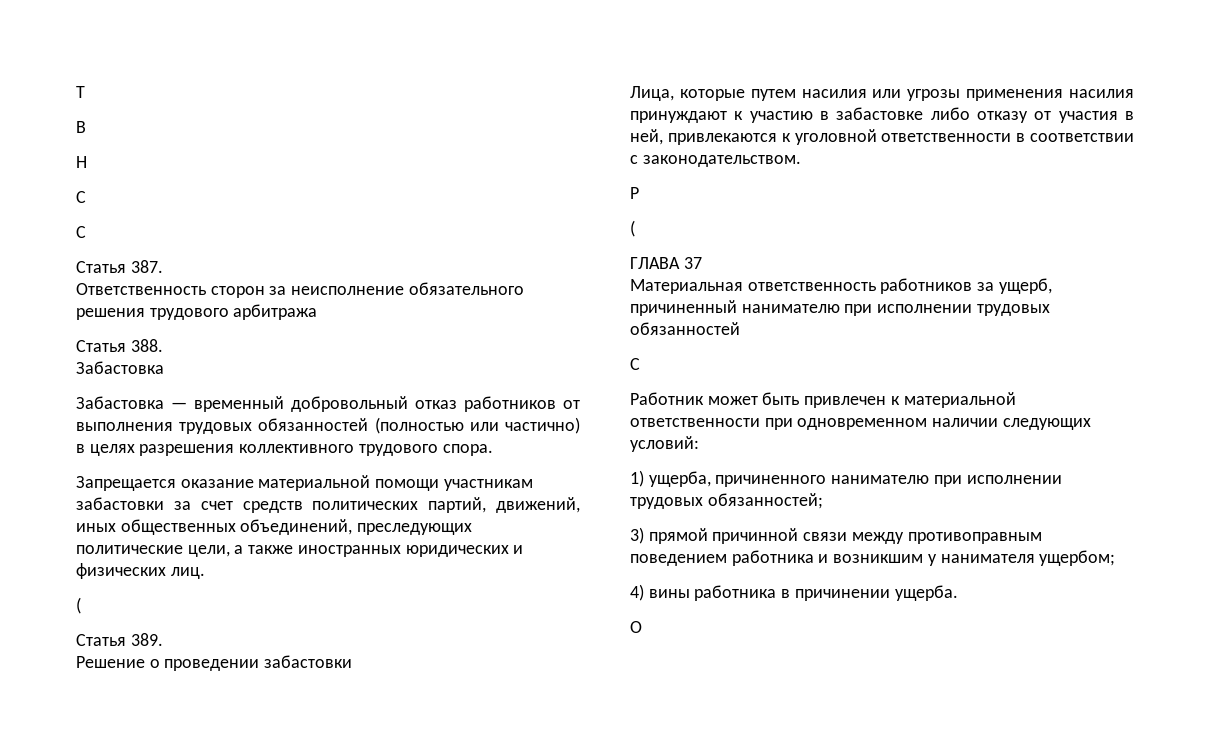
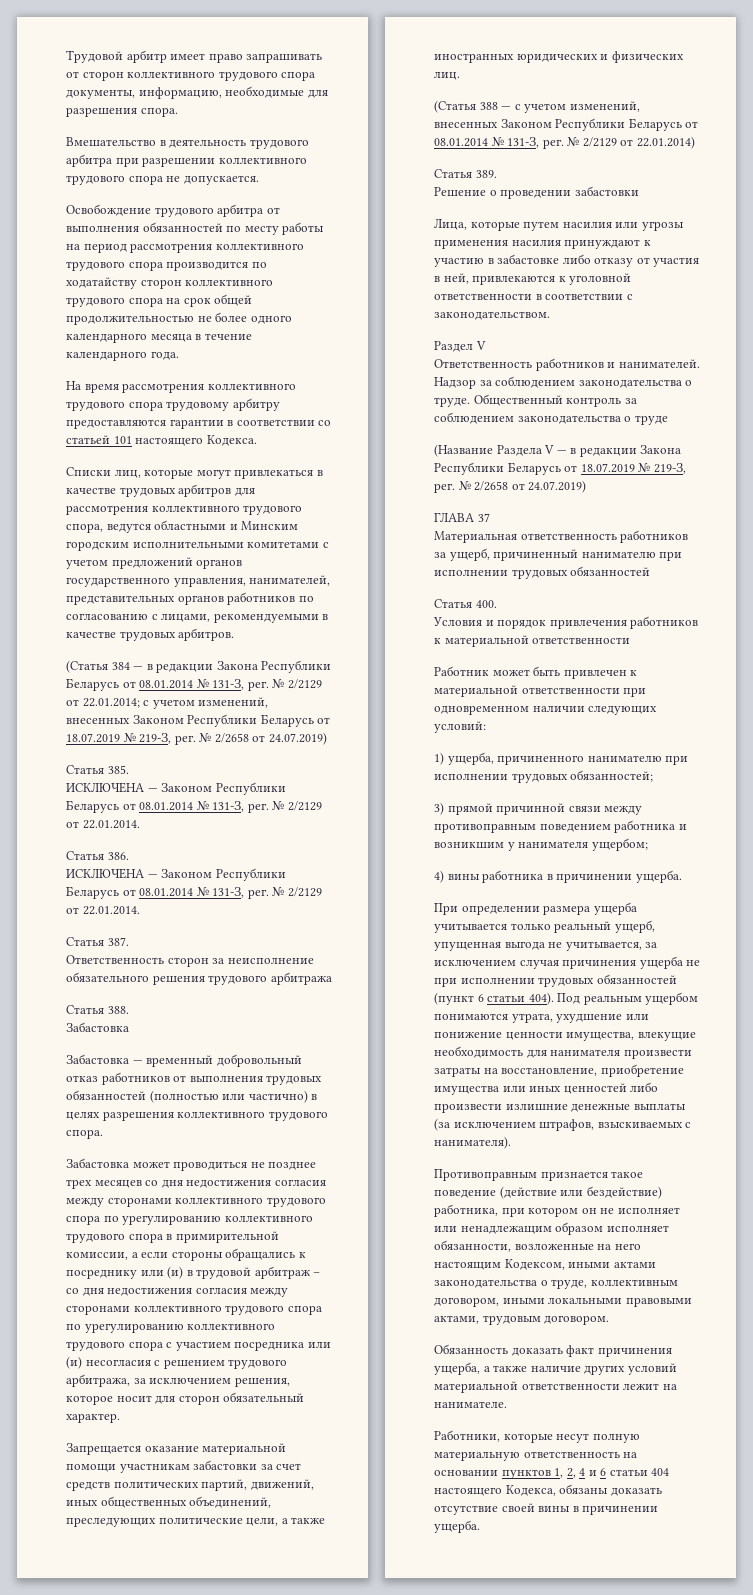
[76,86,85,98] [76,121,86,133] [76,156,87,168] [76,191,86,203] [76,226,86,238] Т // В // Н // С // С -> [66,50,323,63] [66,71,316,81] [66,86,328,99] [66,107,178,117] [66,137,309,149] [66,154,307,167] [66,175,259,185] [66,204,280,217] [66,222,325,235] [66,243,304,253] [66,261,267,271] [66,277,274,289] [66,294,253,307] [66,312,292,325] [66,333,252,343] [66,351,179,361] [66,381,296,393] [66,398,280,411] [66,419,332,429] [66,435,257,446] [66,467,323,479] [66,484,255,497] [66,505,303,515] [66,520,299,533] [66,541,329,551] [66,557,243,569] [66,575,331,587] [66,592,314,605] [66,613,329,623] [66,628,235,641] [66,660,332,673] [66,678,322,691] [66,697,269,709] [66,714,331,727] [66,732,327,745] [66,765,129,774] [66,782,286,795] [66,800,322,813] [66,820,140,829] [66,851,129,860] [66,868,286,881] [66,886,322,899] [66,906,140,915] Трудовой арбитр имеет право запрашивать от сторон коллективного трудового спора документы, информацию, необходимые для разрешения спора. // Вмешательство в деятельность трудового арбитра при разрешении коллективного трудового спора не допускается. // Освобождение трудового арбитра от выполнения обязанностей по месту работы на период рассмотрения коллективного трудового спора производится по ходатайству сторон коллективного трудового спора на срок общей продолжительностью не более одного календарного месяца в течение календарного года. // На время рассмотрения коллективного трудового спора трудовому арбитру предоставляются гарантии в соответствии со статьей 101 настоящего Кодекса. // Списки лиц, которые могут привлекаться в качестве трудовых арбитров для рассмотрения коллективного трудового спора, ведутся областными и Минским городским исполнительными комитетами с учетом предложений органов государственного управления, нанимателей, представительных органов работников по согласованию с лицами, рекомендуемыми в качестве трудовых арбитров. // (Статья 384 — в редакции Закона Республики Беларусь от 08.01.2014 № 131-З, рег. № 2/2129 от 22.01.2014; с учетом изменений, внесенных Законом Республики Беларусь от 18.07.2019 № 219-З, рег. № 2/2658 от 24.07.2019) // Статья 385. // ИСКЛЮЧЕНА — Законом Республики Беларусь от 08.01.2014 № 131-З, рег. № 2/2129 от 22.01.2014. // Статья 386. // ИСКЛЮЧЕНА — Законом Республики Беларусь от 08.01.2014 № 131-З, рег. № 2/2129 от 22.01.2014.
(493, 450) none -> [66,1158,317,1171] [66,1179,326,1189] [66,1197,326,1207] [66,1215,313,1225] [66,1231,279,1243] [66,1248,306,1261] [66,1266,321,1279] [66,1287,289,1297] [66,1305,322,1315] [66,1323,276,1333] [66,1341,331,1351] [66,1356,288,1369] [66,1374,290,1387] [66,1392,305,1405] [66,1413,120,1423] // Забастовка может проводиться не позднее трех месяцев со дня недостижения согласия между сторонами коллективного трудового спора по урегулированию коллективного трудового спора в примирительной комиссии, а если стороны обращались к посреднику или (и) в трудовой арбитраж – со дня недостижения согласия между сторонами коллективного трудового спора по урегулированию коллективного трудового спора с участием посредника или (и) несогласия с решением трудового арбитража, за исключением решения, которое носит для сторон обязательный характер.
[76,597,81,614] ( -> [434,100,640,113] [434,118,699,131] [434,136,695,149] (Статья 388 — с учетом изменений, внесенных Законом Республики Беларусь от 08.01.2014 № 131-З, рег. № 2/2129 от 22.01.2014)
[630,187,639,199] [630,220,635,237] Р // ( -> [434,341,486,352] [434,358,700,371] [434,376,693,389] [434,394,637,407] [434,412,668,425] [434,444,682,457] [434,462,686,475] [434,480,587,493] Раздел V // Ответственность работников и нанимателей. Надзор за соблюдением законодательства о труде. Общественный контроль за соблюдением законодательства о труде // (Название Раздела V — в редакции Закона Республики Беларусь от 18.07.2019 № 219-З, рег. № 2/2658 от 24.07.2019)
[630,358,640,370] С -> [434,599,497,608] [433,616,699,629] [434,635,631,647] Статья 400. // Условия и порядок привлечения работников к материальной ответственности
[630,621,642,633] О -> [434,902,637,915] [434,920,655,933] [434,941,658,951] [434,956,701,969] [434,974,677,987] [434,992,699,1005] [434,1013,649,1023] [434,1031,696,1041] [434,1046,692,1059] [434,1064,684,1077] [434,1082,659,1095] [434,1103,686,1113] [434,1118,692,1131] [434,1136,511,1149] [434,1169,644,1181] [434,1186,662,1199] [434,1204,680,1217] [434,1222,669,1235] [434,1240,641,1252] [434,1259,656,1270] [434,1279,678,1289] [434,1297,692,1307] [434,1315,610,1325] [434,1344,672,1357] [434,1362,677,1375] [434,1381,677,1393] [434,1401,507,1408] [434,1430,640,1443] [434,1451,638,1461] [434,1468,670,1479] [434,1484,662,1496] [434,1503,659,1515] [434,1520,480,1533] При определении размера ущерба учитывается только реальный ущерб, упущенная выгода не учитывается, за исключением случая причинения ущерба не при исполнении трудовых обязанностей (пункт 6 статьи 404). Под реальным ущербом понимаются утрата, ухудшение или понижение ценности имущества, влекущие необходимость для нанимателя произвести затраты на восстановление, приобретение имущества или иных ценностей либо произвести излишние денежные выплаты (за исключением штрафов, взыскиваемых с нанимателя). // Противоправным признается такое поведение (действие или бездействие) работника, при котором он не исполняет или ненадлежащим образом исполняет обязанности, возложенные на него настоящим Кодексом, иными актами законодательства о труде, коллективным договором, иными локальными правовыми актами, трудовым договором. // Обязанность доказать факт причинения ущерба, а также наличие других условий материальной ответственности лежит на нанимателе. // Работники, которые несут полную материальную ответственность на основании пунктов 1, 2, 4 и 6 статьи 404 настоящего Кодекса, обязаны доказать отсутствие своей вины в причинении ущерба.

